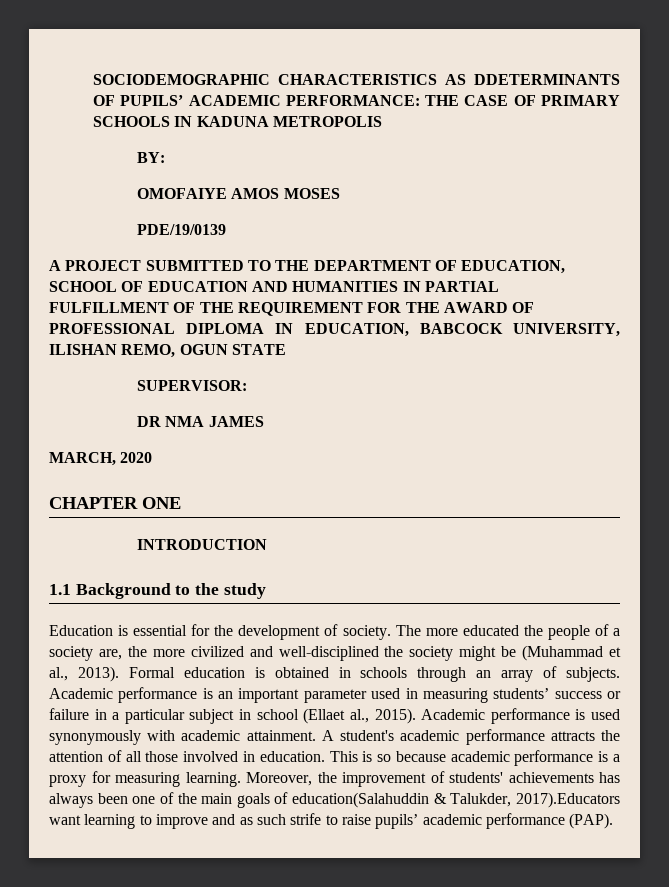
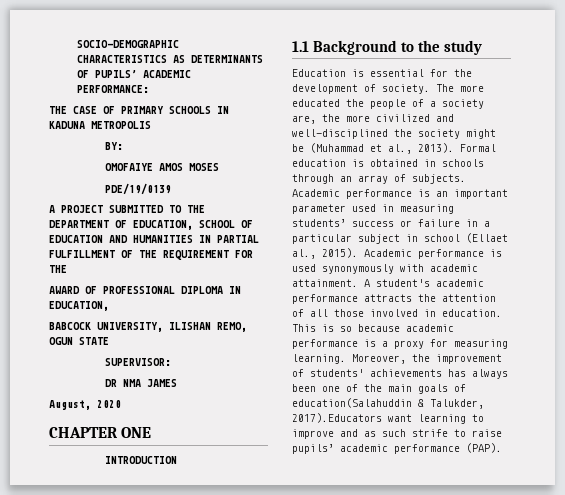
[93,74,271,85] SOCIODEMOGRAPHIC -> [77,40,180,48] SOCIO-DEMOGRAPHIC
[474,74,620,85] DDETERMINANTS -> [191,55,264,63] DETERMINANTS
(420, 100) none -> (150, 89) //
(440, 307) none -> (67, 269) //
(409, 330) none -> (109, 306) //
[49,452,116,466] MARCH, -> [49,400,91,410] August,

